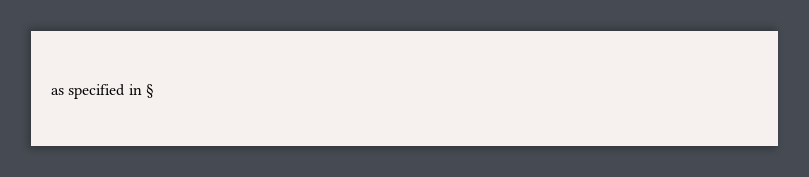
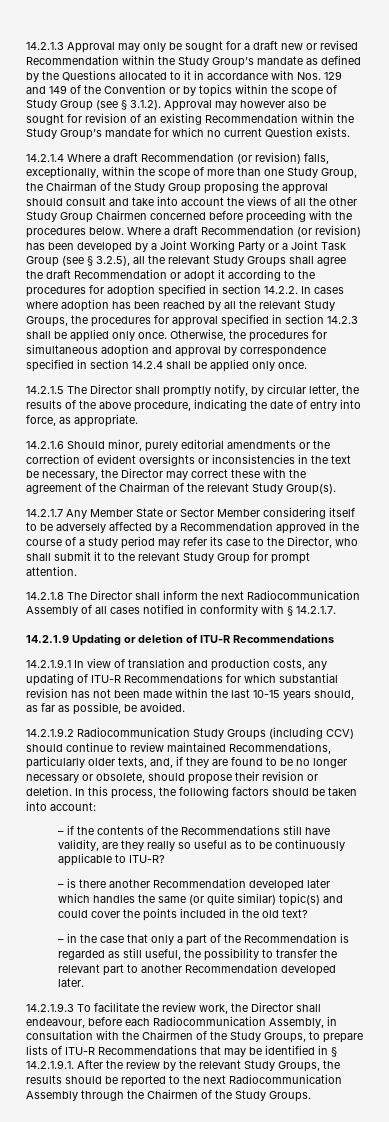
[51,84,154,99] as specified in § -> [26,40,358,53] [26,55,361,68] [26,70,342,82] [26,84,337,97] [26,99,326,111] [26,113,354,125] [26,127,350,140] [26,152,329,164] [26,166,357,179] [26,181,328,194] [26,196,357,206] [26,210,352,223] [26,225,361,238] [26,240,346,253] [26,255,346,267] [26,269,315,282] [26,284,344,297] [26,299,335,312] [26,314,358,327] [26,329,327,342] [26,344,326,357] [26,359,307,372] [26,384,359,397] [26,399,361,412] [26,414,138,427] [26,439,330,452] [26,454,351,466] [26,468,306,480] [26,482,336,495] [26,507,355,519] [26,521,359,534] [26,536,358,549] [26,551,310,564] [26,566,77,576] [26,590,360,600] [26,604,336,616] [26,634,334,646] [26,658,327,671] [26,673,338,686] [26,688,354,700] [26,702,185,715] [26,727,354,740] [26,742,331,754] [26,756,347,769] [26,771,318,784] [26,786,357,799] [26,801,96,811] [58,825,331,835] [58,839,346,851] [58,853,166,866] [58,878,331,891] [58,893,344,906] [58,908,309,921] [58,933,350,946] [58,948,338,961] [58,963,337,976] [58,978,85,987] [26,1002,321,1014] [26,1016,337,1028] [26,1030,363,1043] [26,1045,337,1057] [26,1059,340,1072] [26,1074,342,1087] [26,1089,311,1102] 14.2.1.3 Approval may only be sought for a draft new or revised Recommendation within the Study Group’s mandate as defined by the Questions allocated to it in accordance with Nos. 129 and 149 of the Convention or by topics within the scope of Study Group (see § 3.1.2). Approval may however also be sought for revision of an existing Recommendation within the Study Group’s mandate for which no current Question exists. // 14.2.1.4 Where a draft Recommendation (or revision) falls, exceptionally, within the scope of more than one Study Group, the Chairman of the Study Group proposing the approval should consult and take into account the views of all the other Study Group Chairmen concerned before proceeding with the procedures below. Where a draft Recommendation (or revision) has been developed by a Joint Working Party or a Joint Task Group (see § 3.2.5), all the relevant Study Groups shall agree the draft Recommendation or adopt it according to the procedures for adoption specified in section 14.2.2. In cases where adoption has been reached by all the relevant Study Groups, the procedures for approval specified in section 14.2.3 shall be applied only once. Otherwise, the procedures for simultaneous adoption and approval by correspondence specified in section 14.2.4 shall be applied only once. // 14.2.1.5 The Director shall promptly notify, by circular letter, the results of the above procedure, indicating the date of entry into force, as appropriate. // 14.2.1.6 Should minor, purely editorial amendments or the correction of evident oversights or inconsistencies in the text be necessary, the Director may correct these with the agreement of the Chairman of the relevant Study Group(s). // 14.2.1.7 Any Member State or Sector Member considering itself to be adversely affected by a Recommendation approved in the course of a study period may refer its case to the Director, who shall submit it to the relevant Study Group for prompt attention. // 14.2.1.8 The Director shall inform the next Radiocommunication Assembly of all cases notified in conformity with § 14.2.1.7. // 14.2.1.9 Updating or deletion of ITU-R Recommendations // 14.2.1.9.1 In view of translation and production costs, any updating of ITU-R Recommendations for which substantial revision has not been made within the last 10-15 years should, as far as possible, be avoided. // 14.2.1.9.2 Radiocommunication Study Groups (including CCV) should continue to review maintained Recommendations, particularly older texts, and, if they are found to be no longer necessary or obsolete, should propose their revision or deletion. In this process, the following factors should be taken into account: // – if the contents of the Recommendations still have validity, are they really so useful as to be continuously applicable to ITU-R? // – is there another Recommendation developed later which handles the same (or quite similar) topic(s) and could cover the points included in the old text? // – in the case that only a part of the Recommendation is regarded as still useful, the possibility to transfer the relevant part to another Recommendation developed later. // 14.2.1.9.3 To facilitate the review work, the Director shall endeavour, before each Radiocommunication Assembly, in consultation with the Chairmen of the Study Groups, to prepare lists of ITU-R Recommendations that may be identified in § 14.2.1.9.1. After the review by the relevant Study Groups, the results should be reported to the next Radiocommunication Assembly through the Chairmen of the Study Groups.

